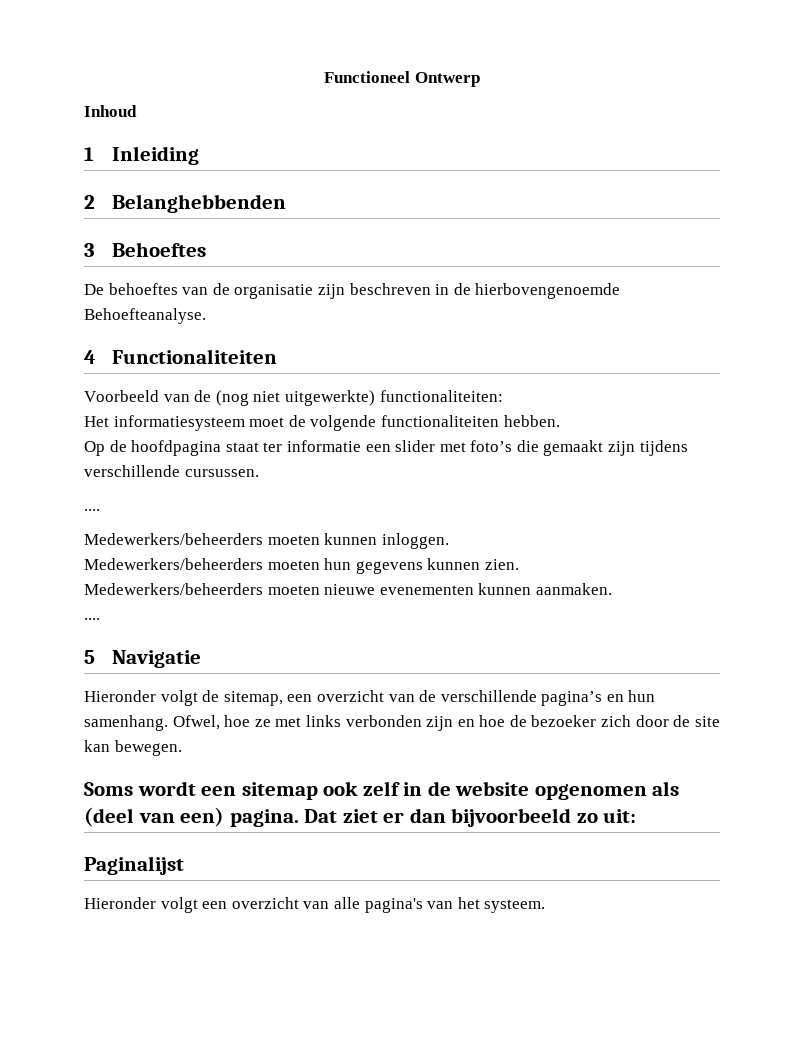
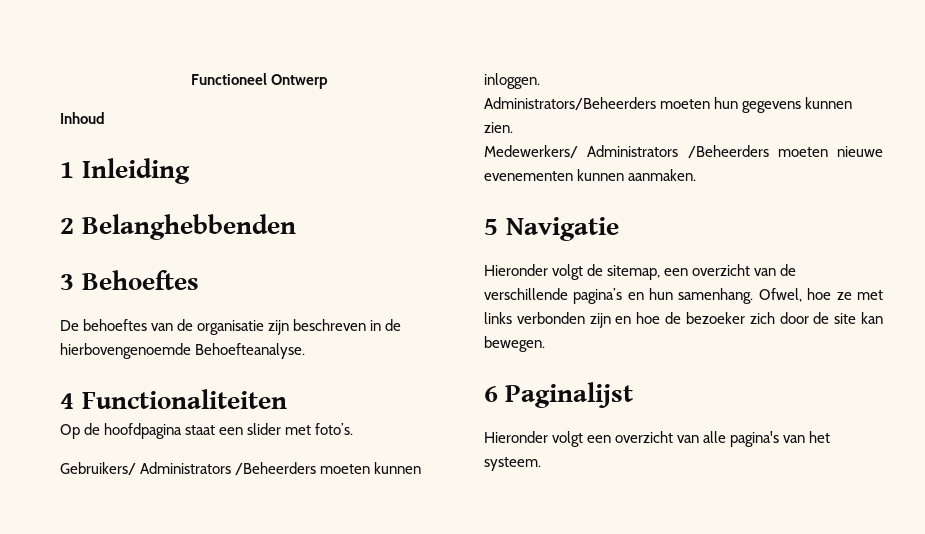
[84,390,503,406] [84,415,560,431] // Voorbeeld van de (nog niet uitgewerkte) functionaliteiten: // Het informatiesysteem moet de volgende functionaliteiten hebben. -> (287, 399) none
[263,440,361,452] ter informatie -> (216, 430) none
[470,440,688,456] [84,465,259,477] [84,509,100,511] [84,533,263,545] foto’s die gemaakt zijn tijdens verschillende cursussen. // .... // Medewerkers/beheerders -> [315,423,354,435] [60,462,317,475] foto’s. // Gebruikers/ Administrators /Beheerders
[84,558,263,570] Medewerkers/beheerders -> [484,97,656,110] Administrators/Beheerders
[84,583,263,595] Medewerkers/beheerders -> [484,145,769,158] Medewerkers/ Administrators /Beheerders
[84,618,100,620] // .... -> (697, 175) none
[84,781,680,800] [84,807,637,827] Soms wordt een sitemap ook zelf in de website opgenomen als (deel van een) pagina. Dat ziet er dan bijvoorbeeld zo uit: // -> [484,386,498,402] 6

